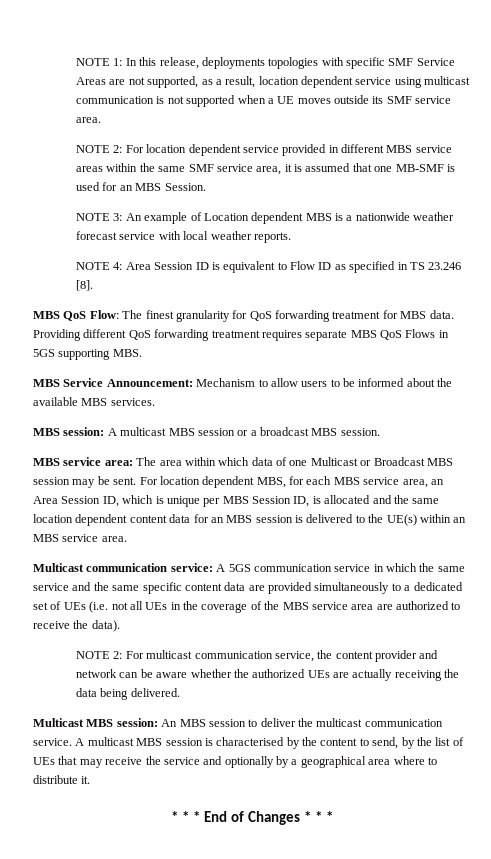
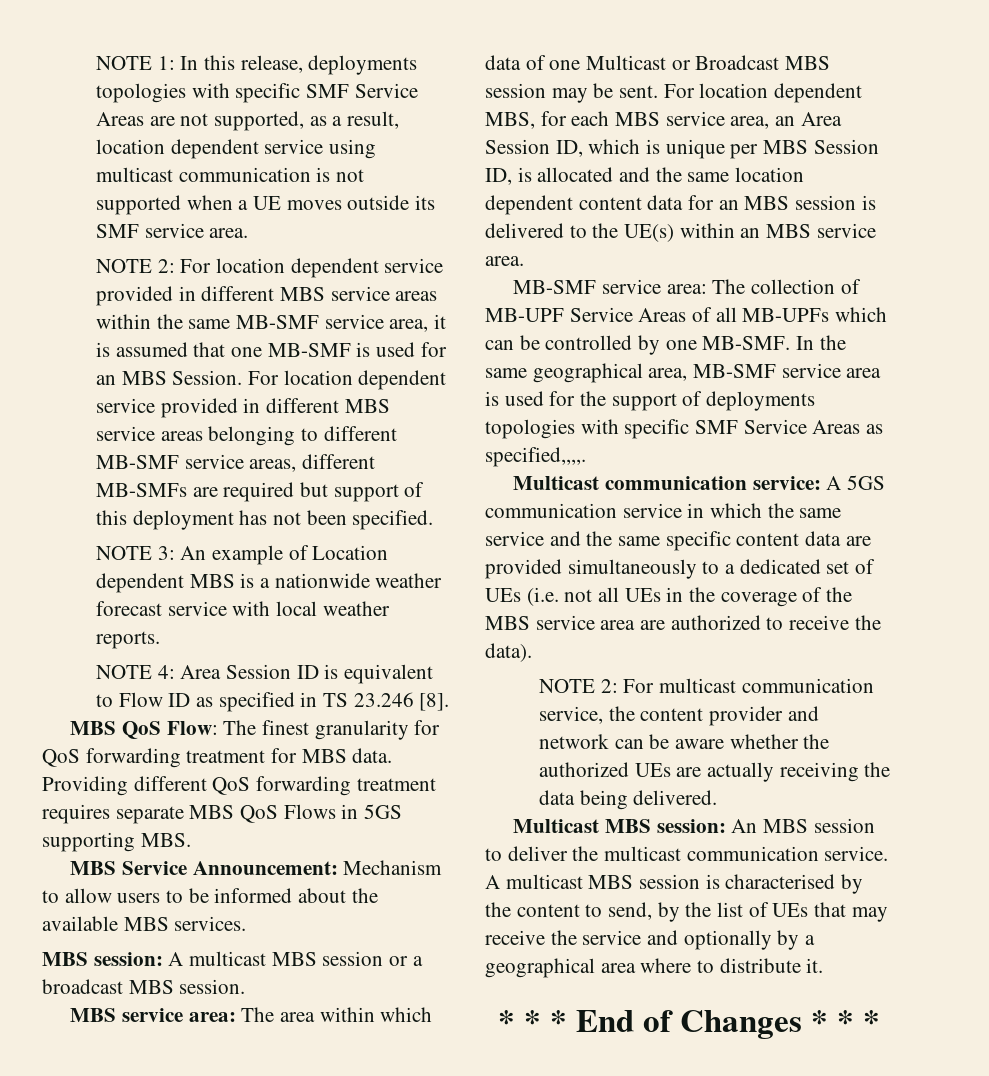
[188,164,214,172] SMF -> [236,315,320,329] MB-SMF
(206, 187) none -> [248,370,447,390] [96,398,390,418] [96,426,397,446] [96,454,376,472] [96,482,425,502] [96,510,434,530] For location dependent service provided in different MBS service areas belonging to different MB-SMF service areas, different MB-SMFs are required but support of this deployment has not been specified.
(127, 539) none -> [513,279,861,294] [485,307,888,322] [485,335,846,355] [485,363,882,383] [485,391,816,411] [485,419,884,439] [485,447,586,467] // MB-SMF service area: The collection of MB-UPF Service Areas of all MB-UPFs which can be controlled by one MB-SMF. In the same geographical area, MB-SMF service area is used for the support of deployments topologies with specific SMF Service Areas as specified,,,,.

